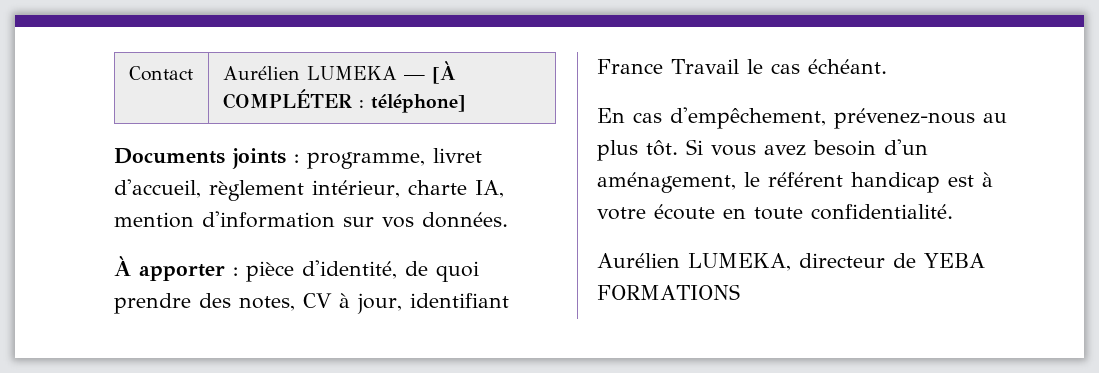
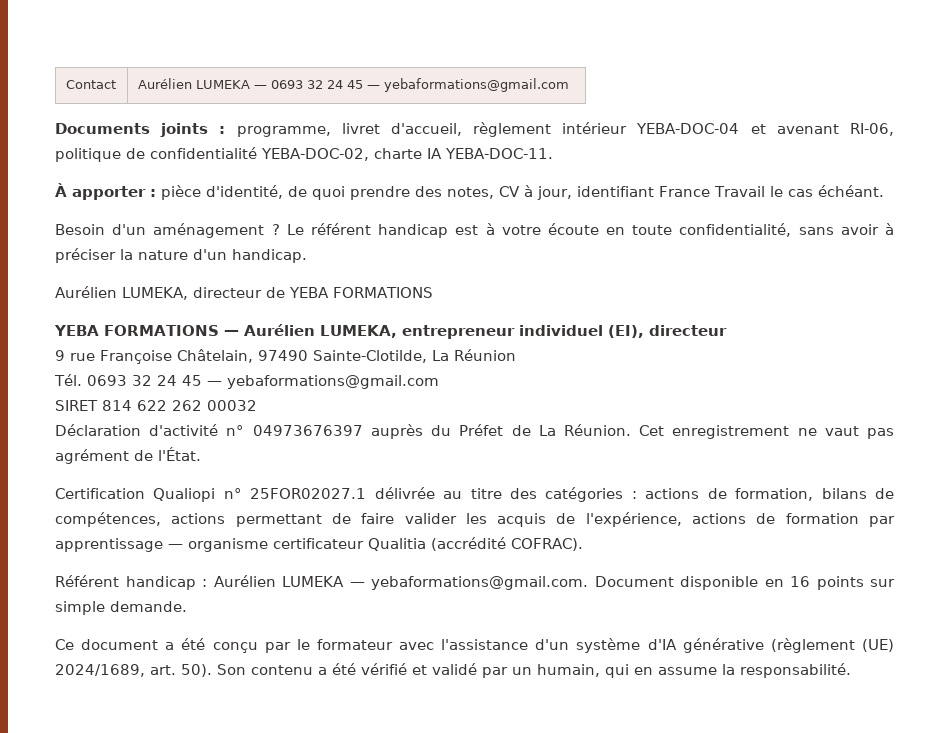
[431,61,456,84] [222,89,466,113] [À COMPLÉTER : téléphone] -> [270,78,569,92] 0693 32 24 45 — yebaformations@gmail.com
[312,180,504,198] [114,211,508,228] intérieur, charte IA, mention d'information sur vos données. -> [562,122,894,136] [55,147,553,162] intérieur YEBA-DOC-04 et avenant RI-06, politique de confidentialité YEBA-DOC-02, charte IA YEBA-DOC-11.
[597,107,1007,129] [597,139,928,161] [597,172,760,193] En cas d'empêchement, prévenez-nous au plus tôt. Si vous avez besoin d'un aménagement, le -> [55,223,304,238] Besoin d'un aménagement ? Le
[811,204,953,220] confidentialité. -> [679,223,894,237] [55,248,307,263] confidentialité, sans avoir à préciser la nature d'un handicap.
(740, 292) none -> [54,324,727,339] [55,349,516,364] [54,374,439,389] [55,400,257,411] [55,424,894,439] [55,447,201,464] [55,487,895,502] [55,512,895,527] [55,537,583,552] [55,575,895,590] [55,601,187,615] [55,638,894,653] [55,663,851,678] // YEBA FORMATIONS — Aurélien LUMEKA, entrepreneur individuel (EI), directeur // 9 rue Françoise Châtelain, 97490 Sainte-Clotilde, La Réunion // Tél. 0693 32 24 45 — yebaformations@gmail.com // SIRET 814 622 262 00032 // Déclaration d'activité n° 04973676397 auprès du Préfet de La Réunion. Cet enregistrement ne vaut pas agrément de l'État. // Certification Qualiopi n° 25FOR02027.1 délivrée au titre des catégories : actions de formation, bilans de compétences, actions permettant de faire valider les acquis de l'expérience, actions de formation par apprentissage — organisme certificateur Qualitia (accrédité COFRAC). // Référent handicap : Aurélien LUMEKA — yebaformations@gmail.com. Document disponible en 16 points sur simple demande. // Ce document a été conçu par le formateur avec l'assistance d'un système d'IA générative (règlement (UE) 2024/1689, art. 50). Son contenu a été vérifié et validé par un humain, qui en assume la responsabilité.

